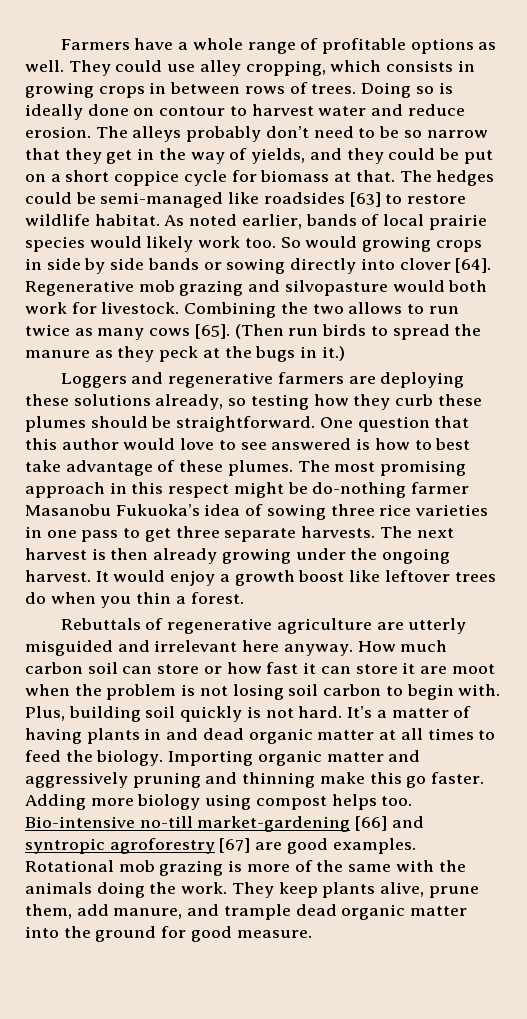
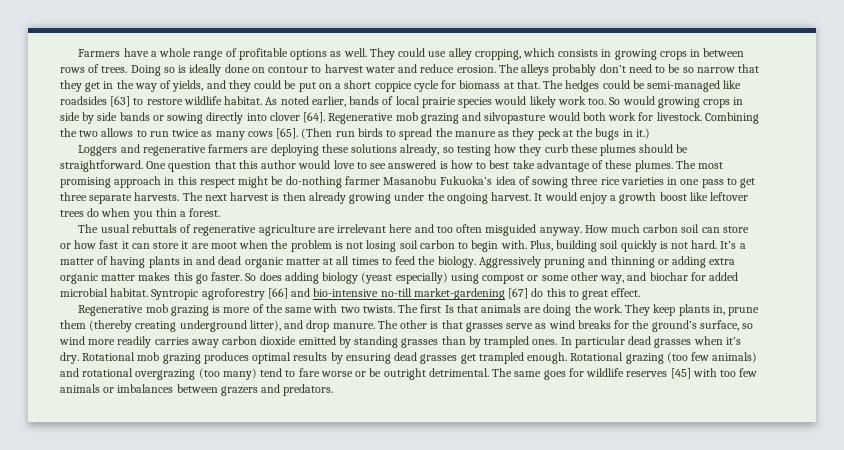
[60,618,141,630] Rebuttals -> [78,224,177,233] The usual rebuttals
[408,618,467,634] [25,640,280,656] utterly misguided and irrelevant here -> [337,224,537,236] irrelevant here and too often misguided
[168,750,421,766] [25,772,485,788] [25,794,413,810] [25,816,424,832] [25,838,416,854] [25,860,114,872] Importing organic matter and aggressively pruning and thinning make this go faster. Adding more biology using compost helps too. Bio-intensive no-till market-gardening [66] and syntropic agroforestry [67] are good examples. Rotational -> [478,256,736,268] [60,272,739,284] [60,288,641,300] [78,305,144,316] Aggressively pruning and thinning or adding extra organic matter makes this go faster. So does adding biology (yeast especially) using compost or some other way, and biochar for added microbial habitat. Syntropic agroforestry [66] and bio-intensive no-till market-gardening [67] do this to great effect. // Regenerative
[438,860,466,872] [25,882,92,894] the animals -> [340,304,542,313] two twists. The first Is that animals are
[380,882,479,898] [25,904,468,920] [25,926,312,942] alive, prune them, add manure, and trample dead organic matter into the ground for good measure. -> [712,305,760,316] [60,320,754,332] [59,336,741,348] [60,352,758,364] [60,368,758,380] [60,384,334,396] in, prune them (thereby creating underground litter), and drop manure. The other is that grasses serve as wind breaks for the ground’s surface, so wind more readily carries away carbon dioxide emitted by standing grasses than by trampled ones. In particular dead grasses when it’s dry. Rotational mob grazing produces optimal results by ensuring dead grasses get trampled enough. Rotational grazing (too few animals) and rotational overgrazing (too many) tend to fare worse or be outright detrimental. The same goes for wildlife reserves [45] with too few animals or imbalances between grazers and predators.

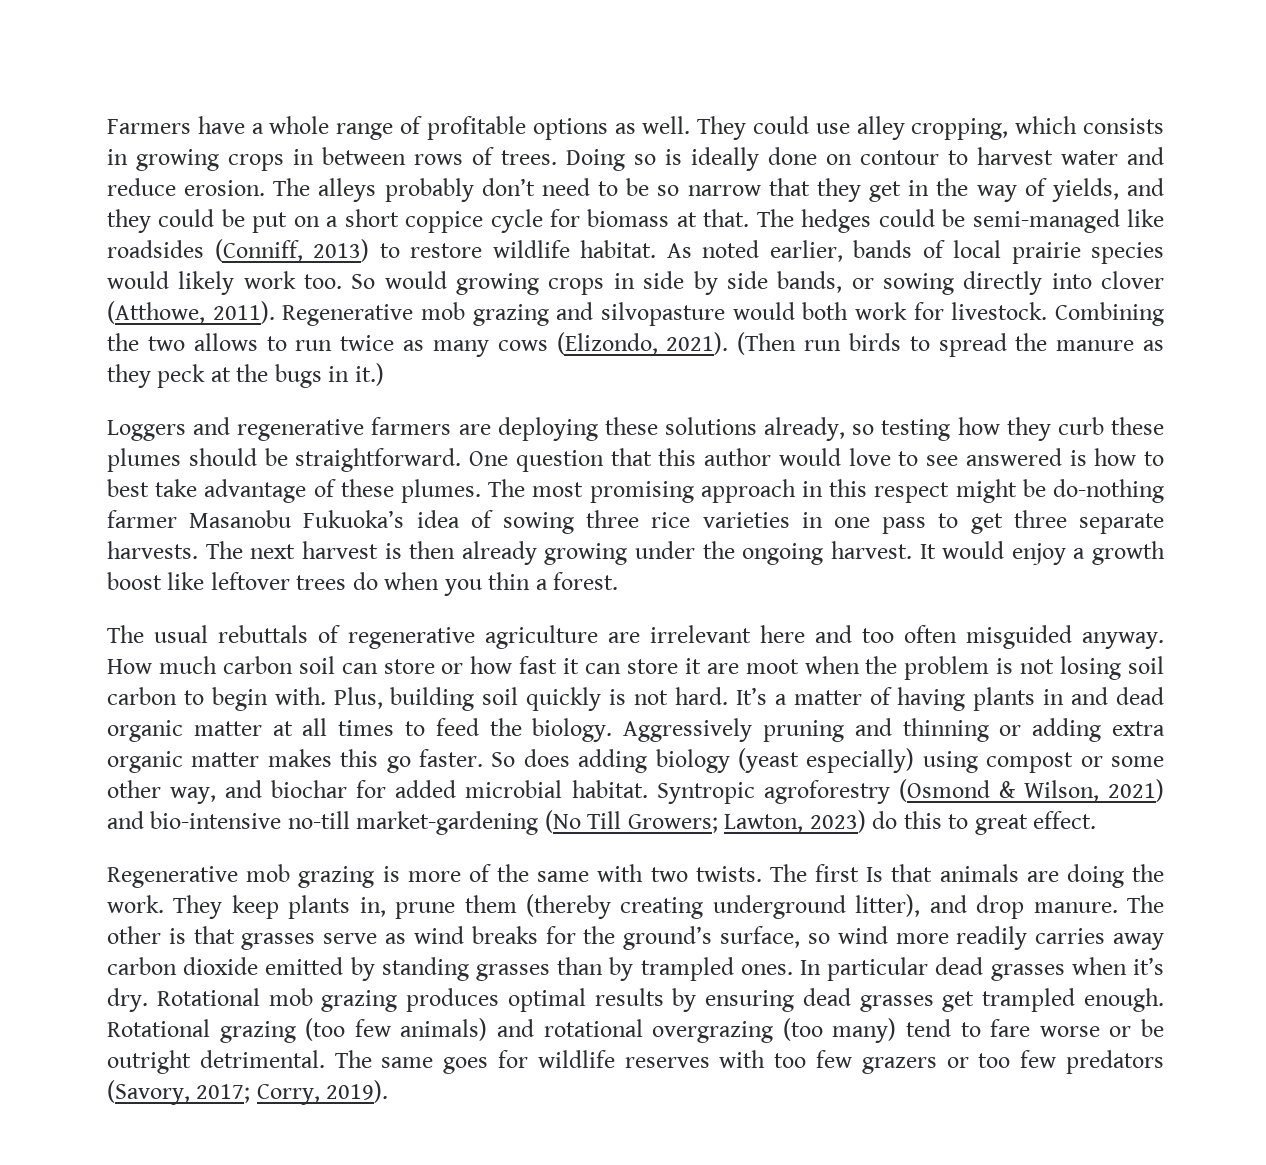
[110,96,131,107] [63] -> [214,239,369,262] (Conniff, 2013)
[119,112,150,121] bands -> [777,271,843,293] bands,
[303,112,326,123] [64]. -> [107,301,275,324] (Atthowe, 2011).
[276,128,299,139] [65]. -> [556,332,729,355] (Elizondo, 2021).
[267,288,529,300] [66] and bio-intensive no-till market-gardening [67] -> [898,779,1164,802] [107,810,866,835] (Osmond & Wilson, 2021) and bio-intensive no-till market-gardening (No Till Growers; Lawton, 2023)
[670,368,691,379] [45] -> (710, 1062) none
[60,384,334,396] animals or imbalances between grazers and predators. -> [861,1050,1164,1074] [107,1080,389,1105] grazers or too few predators (Savory, 2017; Corry, 2019).

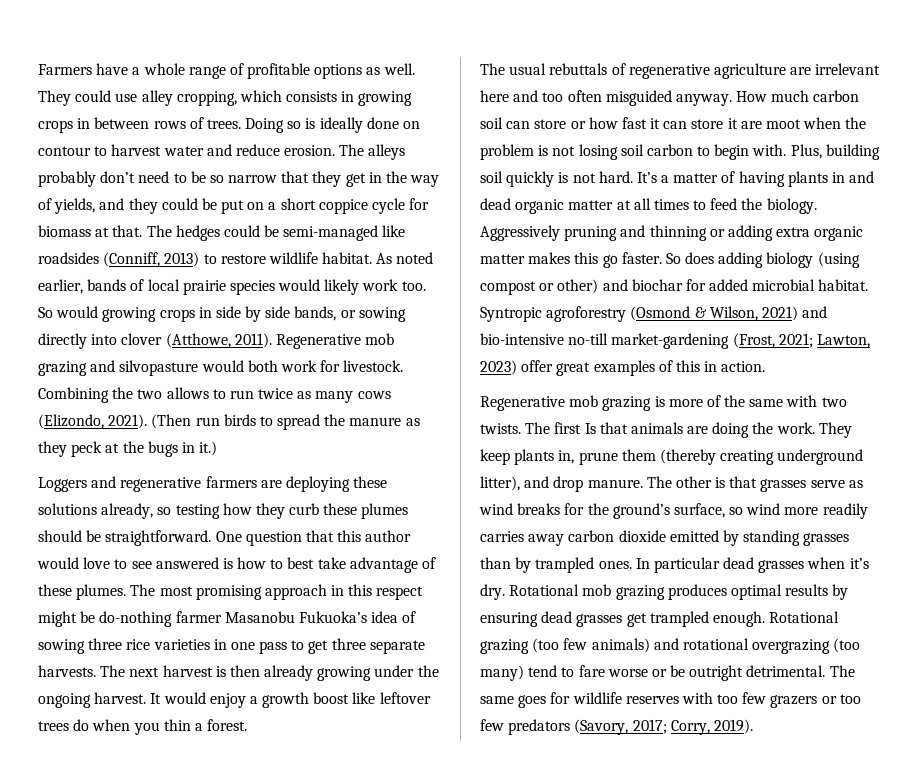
[737,748,1164,773] [107,780,217,804] (yeast especially) using compost or some other way, -> [817,252,860,268] [480,279,599,295] (using compost or other)
[544,810,1097,835] (No Till Growers; Lawton, 2023) do this to great effect. -> [732,333,870,348] [480,360,766,376] (Frost, 2021; Lawton, 2023) offer great examples of this in action.

